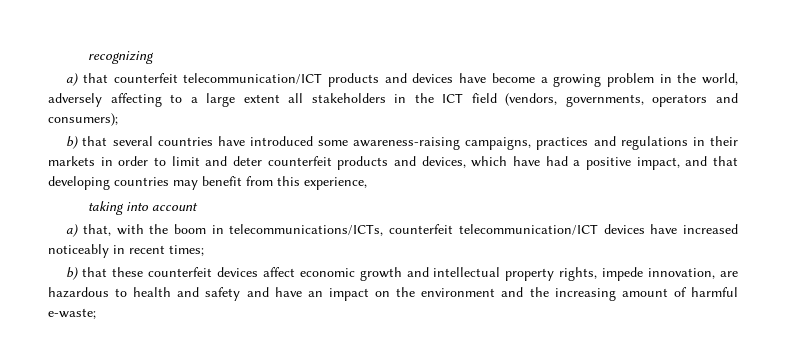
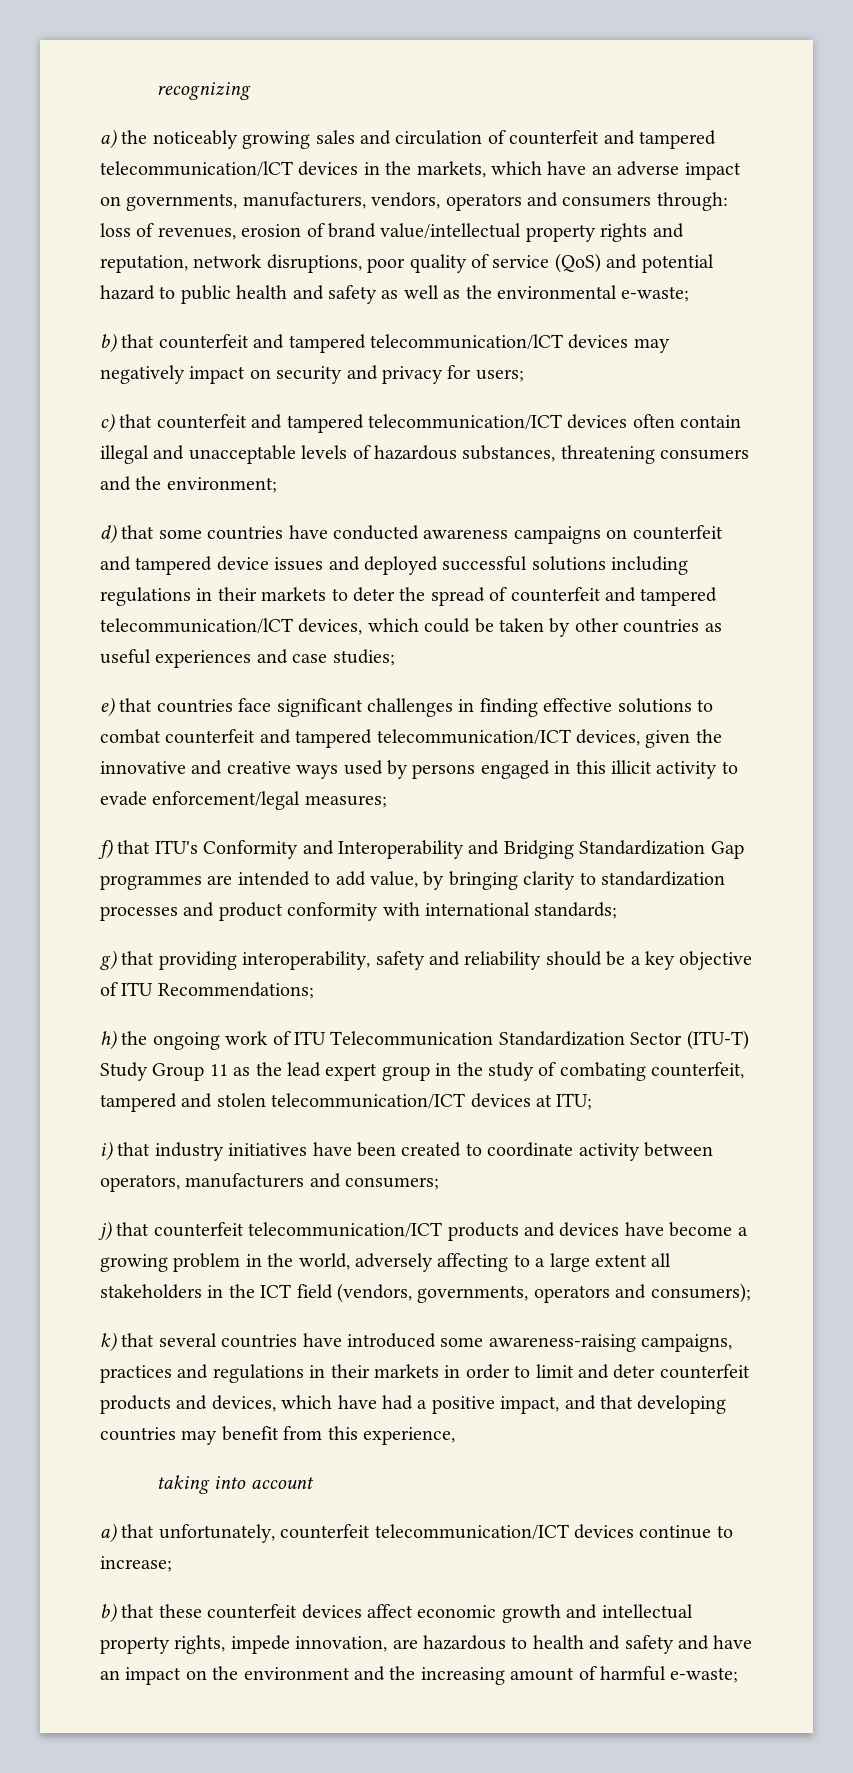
(80, 79) none -> [121,130,716,149] [100,161,741,180] [100,192,728,211] [100,223,684,242] [100,253,714,273] [100,285,690,304] [100,333,670,353] [100,365,524,384] [100,413,742,433] [100,445,750,464] [100,476,277,493] [100,524,723,544] [100,556,689,575] [100,587,718,606] [100,618,722,637] [100,649,395,668] [100,697,713,717] [100,729,722,748] [100,760,738,779] [100,791,387,810] [98,839,744,859] [100,871,725,890] [100,902,618,921] [100,950,753,970] [100,982,314,999] [100,1030,749,1050] [100,1062,745,1081] [100,1093,593,1112] [100,1141,713,1161] [100,1173,440,1192] [98,1221,112,1241] the noticeably growing sales and circulation of counterfeit and tampered telecommunication/lCT devices in the markets, which have an adverse impact on governments, manufacturers, vendors, operators and consumers through: loss of revenues, erosion of brand value/intellectual property rights and reputation, network disruptions, poor quality of service (QoS) and potential hazard to public health and safety as well as the environmental e-waste; // b) that counterfeit and tampered telecommunication/lCT devices may negatively impact on security and privacy for users; // c) that counterfeit and tampered telecommunication/ICT devices often contain illegal and unacceptable levels of hazardous substances, threatening consumers and the environment; // d) that some countries have conducted awareness campaigns on counterfeit and tampered device issues and deployed successful solutions including regulations in their markets to deter the spread of counterfeit and tampered telecommunication/lCT devices, which could be taken by other countries as useful experiences and case studies; // e) that countries face significant challenges in finding effective solutions to combat counterfeit and tampered telecommunication/ICT devices, given the innovative and creative ways used by persons engaged in this illicit activity to evade enforcement/legal measures; // f) that ITU's Conformity and Interoperability and Bridging Standardization Gap programmes are intended to add value, by bringing clarity to standardization processes and product conformity with international standards; // g) that providing interoperability, safety and reliability should be a key objective of ITU Recommendations; // h) the ongoing work of ITU Telecommunication Standardization Sector (ITU-T) Study Group 11 as the lead expert group in the study of combating counterfeit, tampered and stolen telecommunication/ICT devices at ITU; // i) that industry initiatives have been created to coordinate activity between operators, manufacturers and consumers; // j)
[66,136,80,149] b) -> [100,1332,117,1352] k)
[82,224,738,236] [48,244,204,258] that, with the boom in telecommunications/ICTs, counterfeit telecommunication/ICT devices have increased noticeably in recent times; -> [121,1524,733,1543] [100,1556,172,1572] that unfortunately, counterfeit telecommunication/ICT devices continue to increase;

